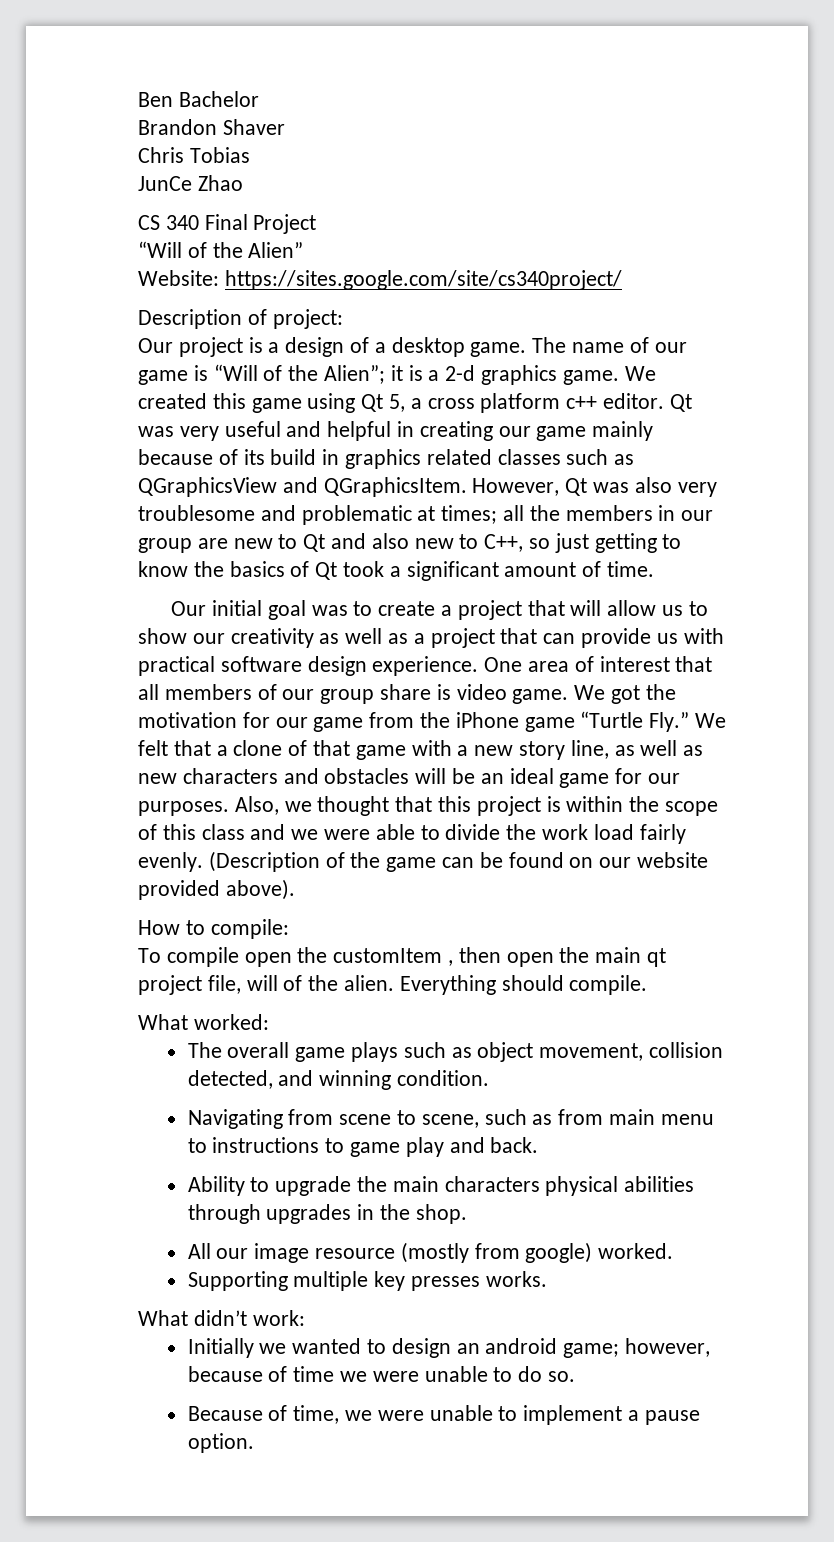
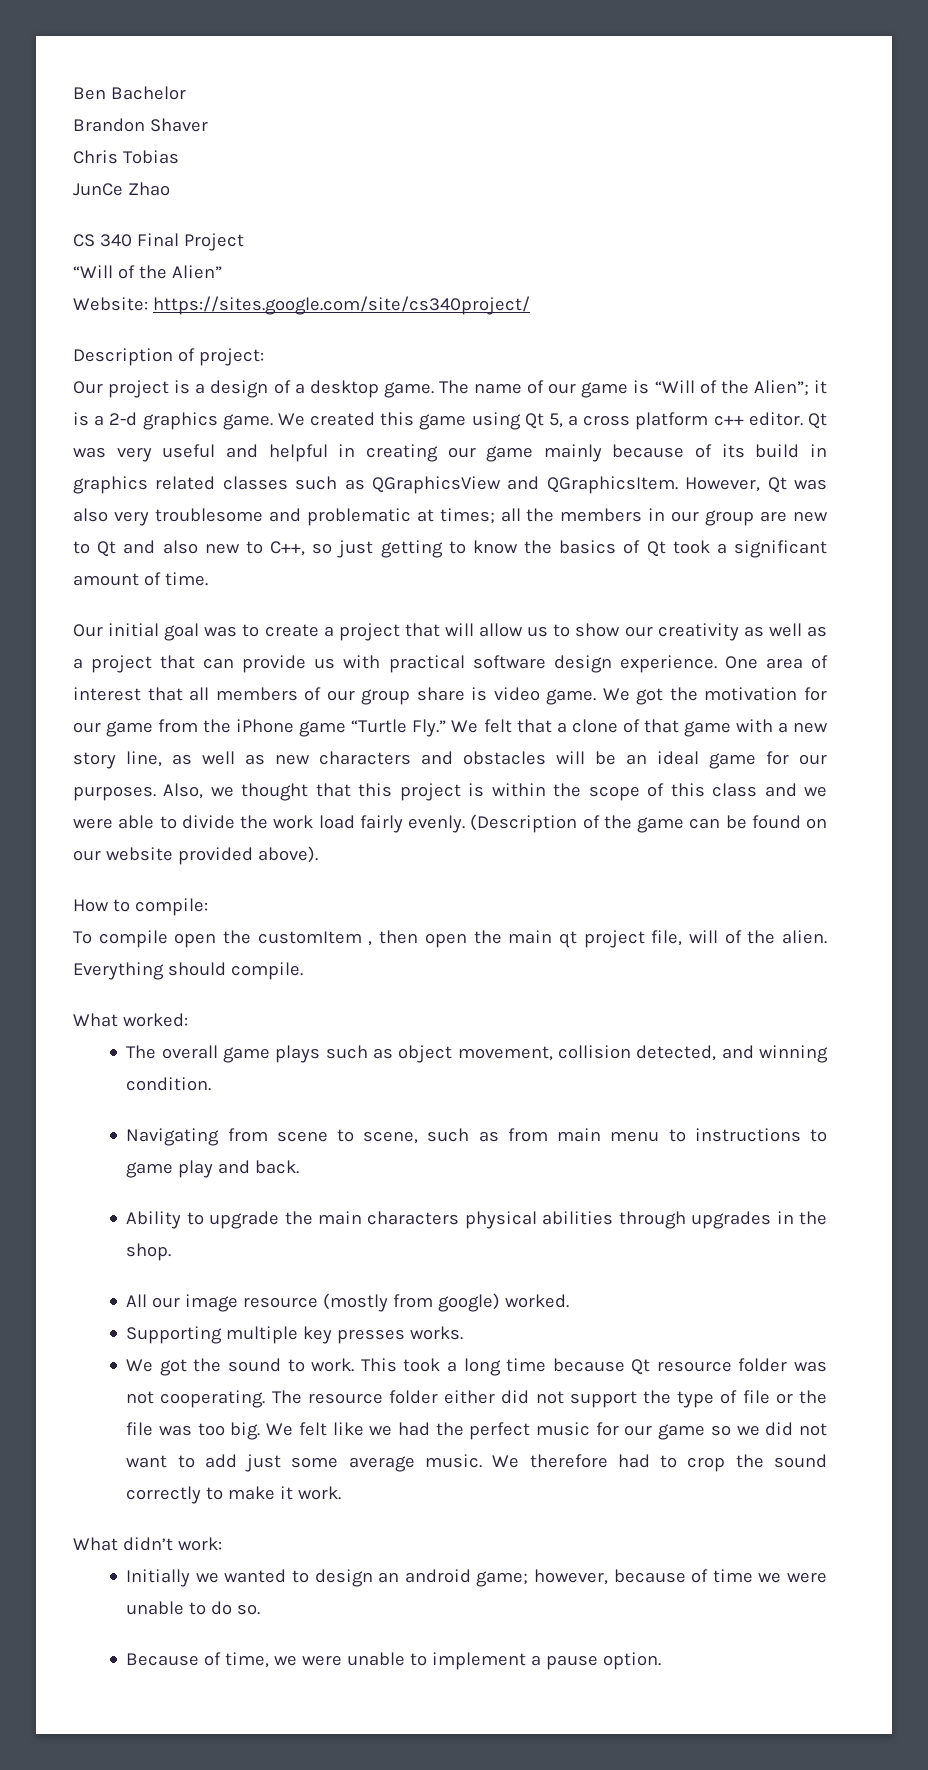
(547, 1279) none -> [126,1358,827,1376] [126,1390,828,1408] [126,1422,827,1440] [126,1454,828,1472] [126,1486,342,1504] // We got the sound to work. This took a long time because Qt resource folder was not cooperating. The resource folder either did not support the type of file or the file was too big. We felt like we had the perfect music for our game so we did not want to add just some average music. We therefore had to crop the sound correctly to make it work.

